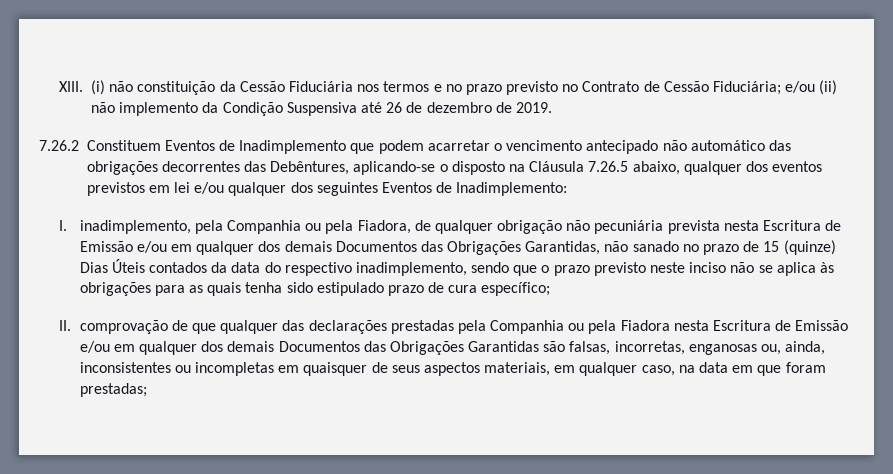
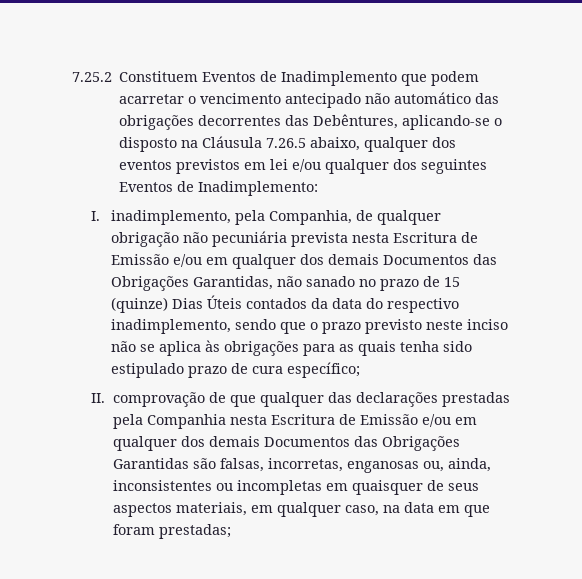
[59,80,838,95] [91,102,552,116] [39,140,79,151] XIII. (i) não constituição da Cessão Fiduciária nos termos e no prazo previsto no Contrato de Cessão Fiduciária; e/ou (ii) não implemento da Condição Suspensiva até 26 de dezembro de 2019. // 7.26.2 -> [72,72,112,82] 7.25.2
[227,220,411,234] Companhia ou pela Fiadora, -> [268,210,352,225] Companhia,
[568,320,670,334] ou pela Fiadora -> (226, 421) none

